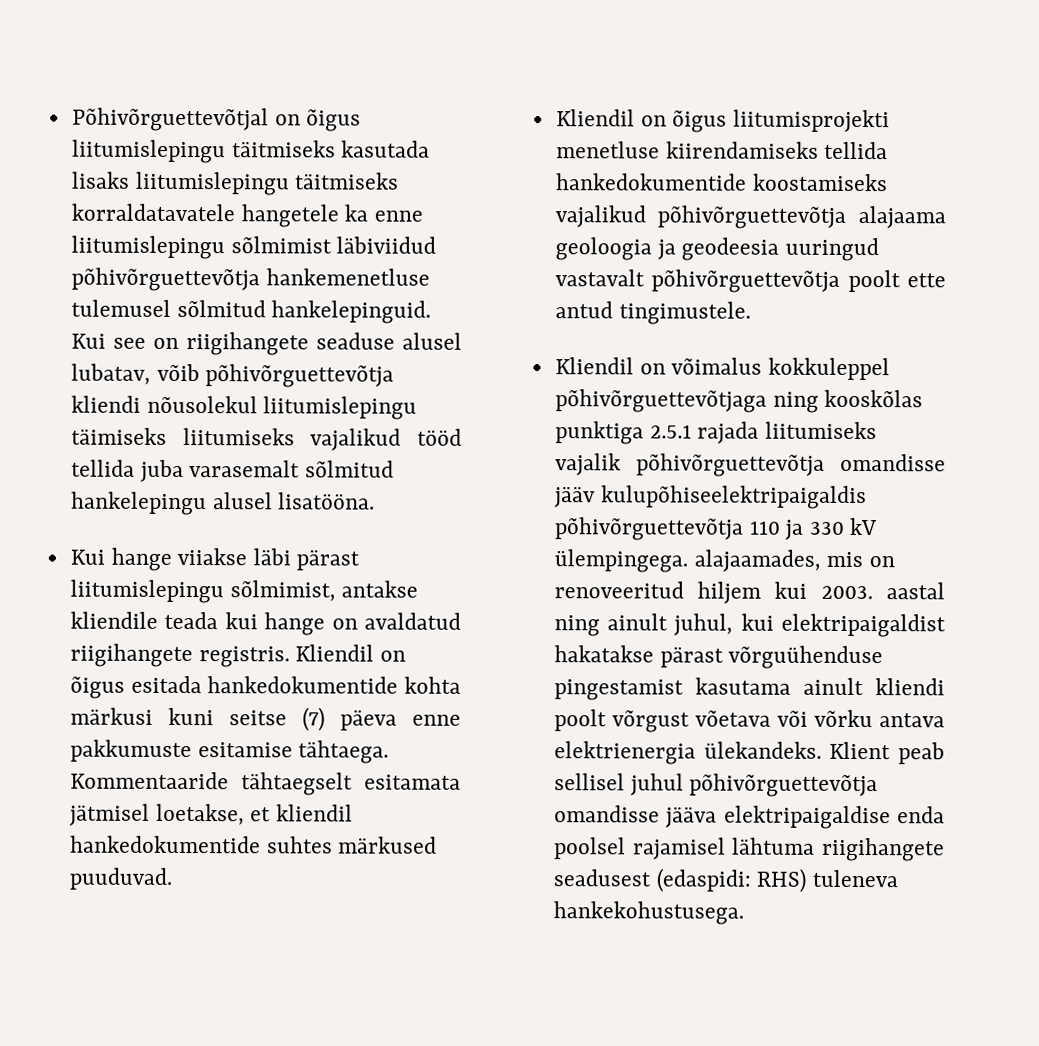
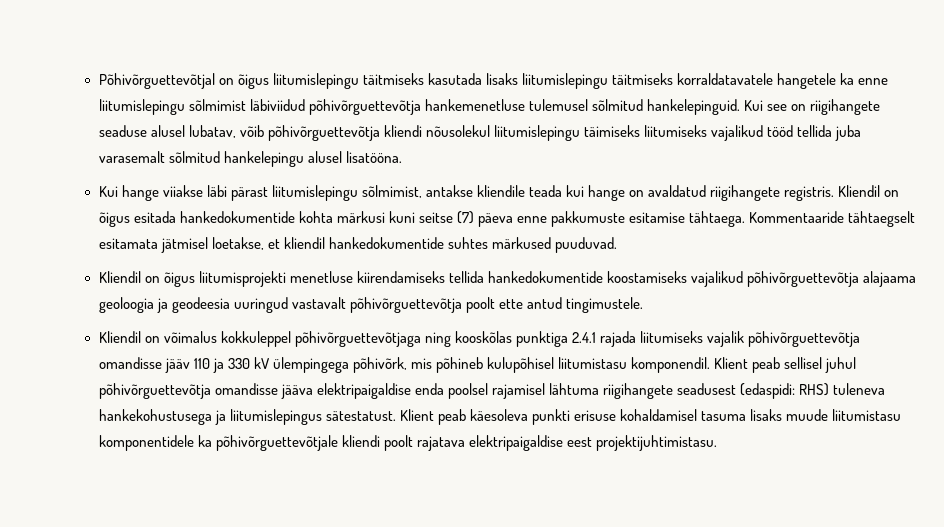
[649,424,692,439] 2.5.1 -> [571,332,596,343] 2.4.1
[600,485,867,510] [553,517,744,541] kulupõhiseelektripaigaldis põhivõrguettevõtja -> (190, 365) none
[553,549,895,573] [553,581,945,604] [553,613,946,638] [553,645,884,670] [553,677,945,701] [553,709,945,733] [553,741,822,765] ülempingega. alajaamades, mis on renoveeritud hiljem kui 2003. aastal ning ainult juhul, kui elektripaigaldist hakatakse pärast võrguühenduse pingestamist kasutama ainult kliendi poolt võrgust võetava või võrku antava elektrienergia ülekandeks. -> [272,357,711,373] ülempingega põhivõrk, mis põhineb kulupõhisel liitumistasu komponendil.
[552,901,744,925] hankekohustusega. -> [98,409,902,425] [98,435,717,451] hankekohustusega ja liitumislepingus sätestatust. Klient peab käesoleva punkti erisuse kohaldamisel tasuma lisaks muude liitumistasu komponentidele ka põhivõrguettevõtjale kliendi poolt rajatava elektripaigaldise eest projektijuhtimistasu.

